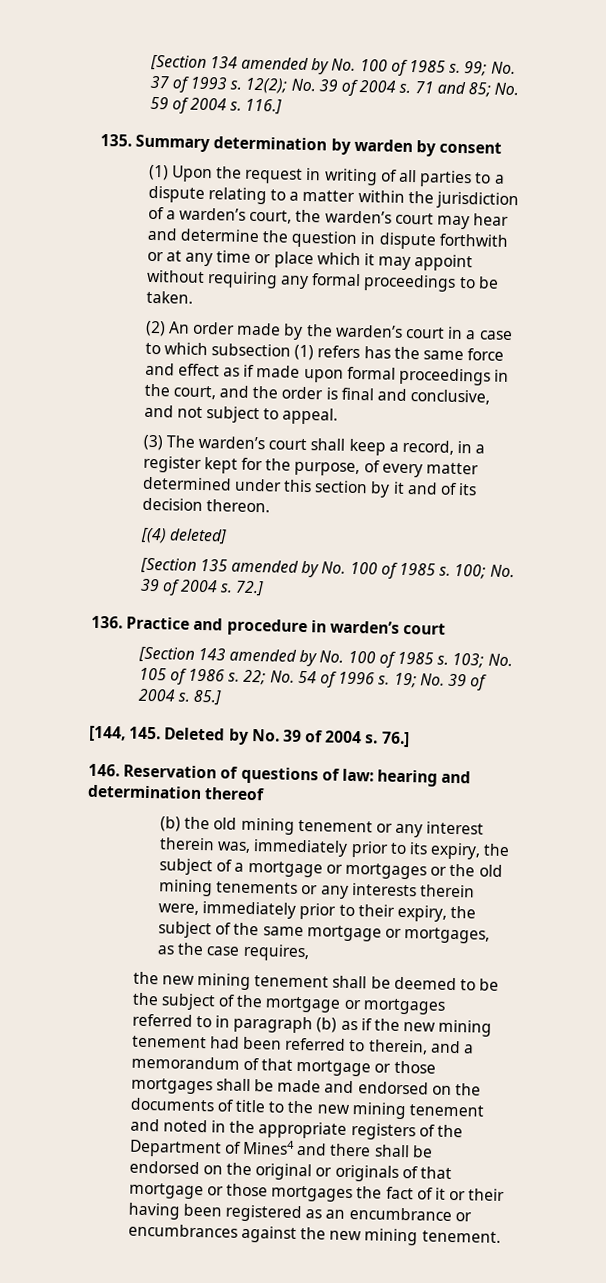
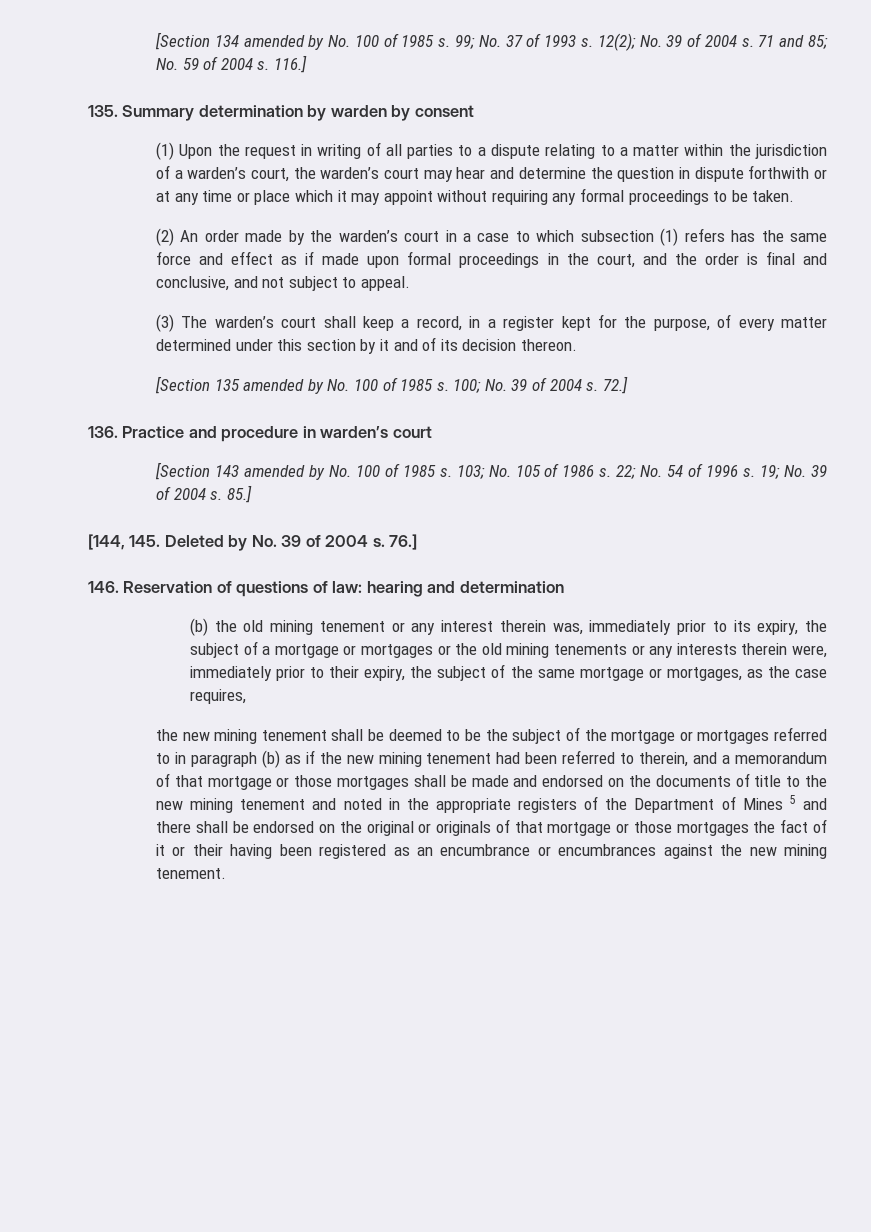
[139,527,227,545] // [(4) deleted] -> (577, 345) none
[204,787,266,801] thereof -> (564, 587) none
[242,1139,296,1155] Mines4 -> [742,795,796,810] Mines 5

